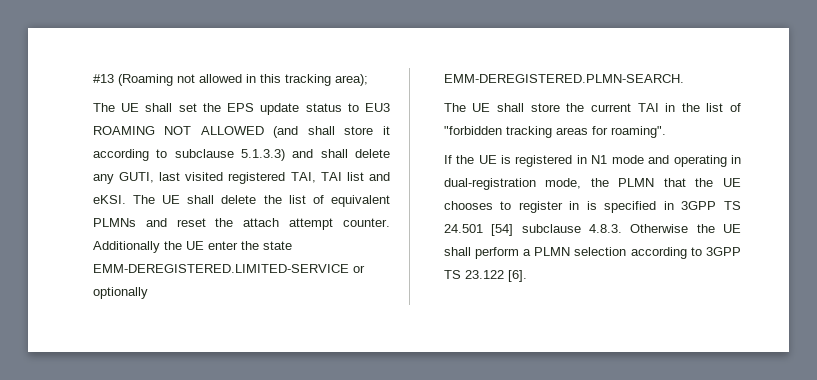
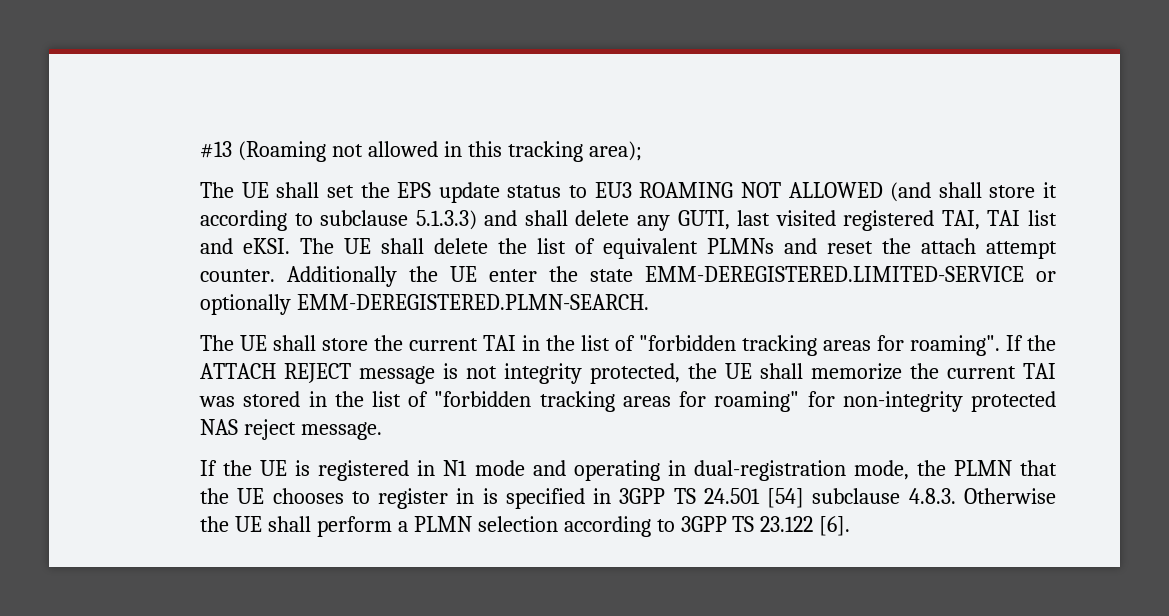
(666, 132) none -> [1006,335,1056,351] [200,363,1056,384] [199,391,1057,412] [200,419,382,440] If the ATTACH REJECT message is not integrity protected, the UE shall memorize the current TAI was stored in the list of "forbidden tracking areas for roaming" for non-integrity protected NAS reject message.

